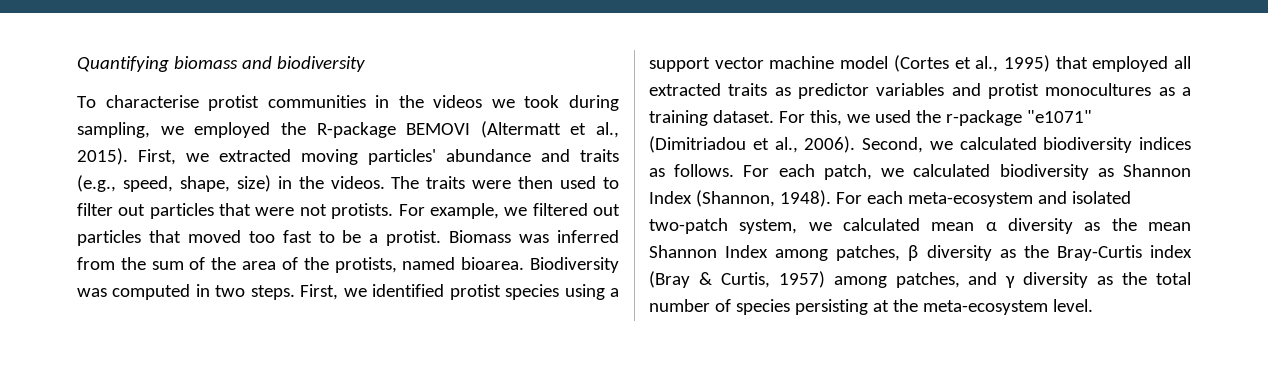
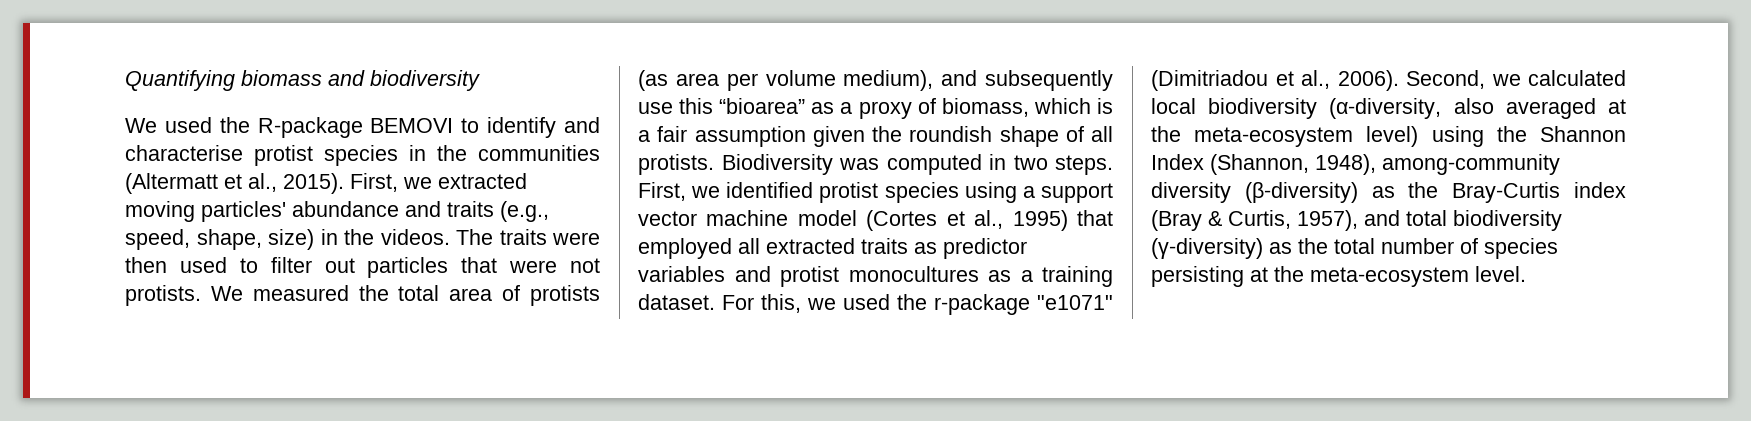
[77,95,619,111] [77,122,471,138] To characterise protist communities in the videos we took during sampling, we employed the R-package BEMOVI -> [125,117,600,138] [125,145,600,166] We used the R-package BEMOVI to identify and characterise protist species in the communities
[398,203,620,219] [77,230,620,246] [77,257,525,273] For example, we filtered out particles that moved too fast to be a protist. Biomass was inferred from the sum of the area of the protists, named bioarea. -> [210,285,600,306] [638,70,1113,91] [638,98,1113,119] [638,126,1113,147] [638,154,714,175] We measured the total area of protists (as area per volume medium), and subsequently use this “bioarea” as a proxy of biomass, which is a fair assumption given the roundish shape of all protists.
[1043,137,1191,153] [649,164,1191,180] [649,190,1131,207] [649,218,1191,234] [649,245,992,261] biodiversity indices as follows. For each patch, we calculated biodiversity as Shannon Index (Shannon, 1948). For each meta-ecosystem and isolated two-patch system, we calculated mean α diversity as the mean Shannon Index among patches, β diversity -> [1151,98,1626,119] [1151,126,1626,147] [1151,154,1560,175] [1151,182,1358,203] local biodiversity (α-diversity, also averaged at the meta-ecosystem level) using the Shannon Index (Shannon, 1948), among-community diversity (β-diversity)
[778,271,1089,288] 1957) among patches, and γ diversity -> [1297,210,1562,231] [1151,238,1263,259] 1957), and total biodiversity (γ-diversity)

